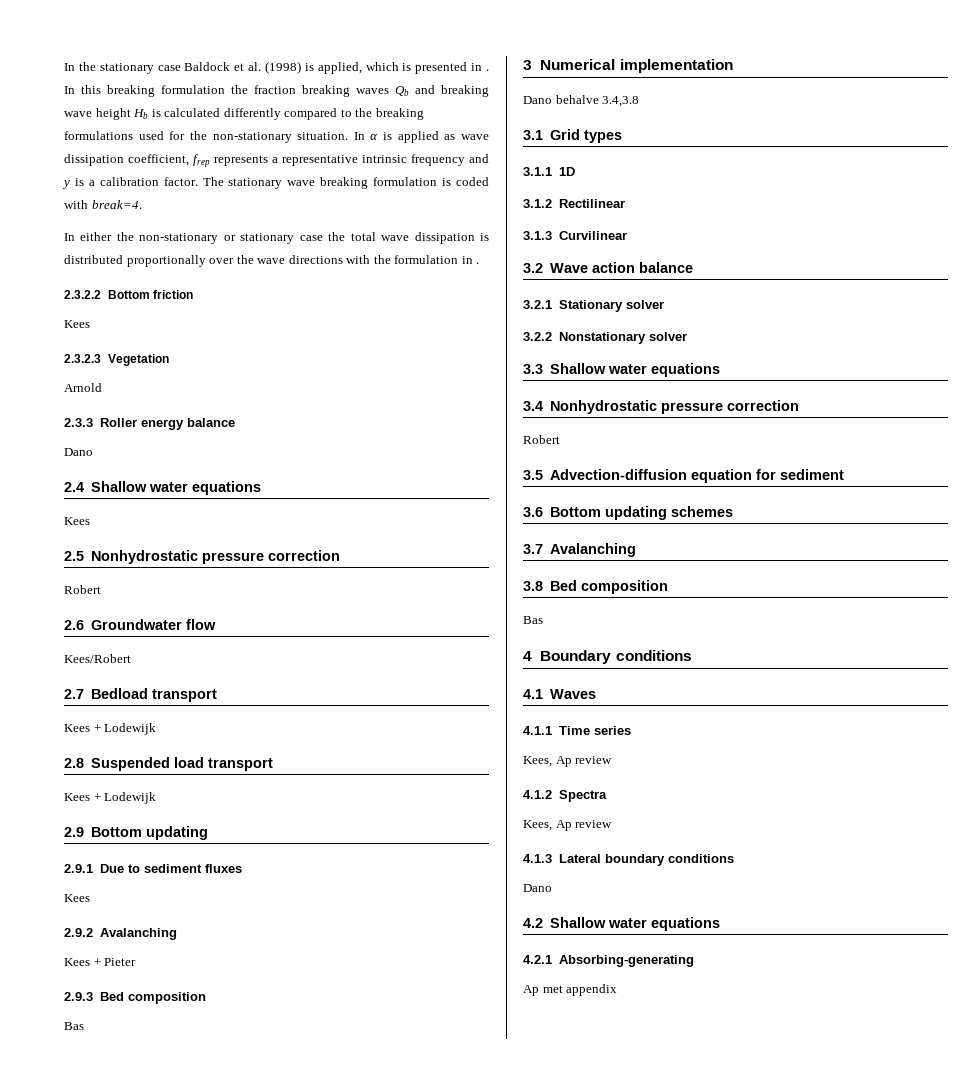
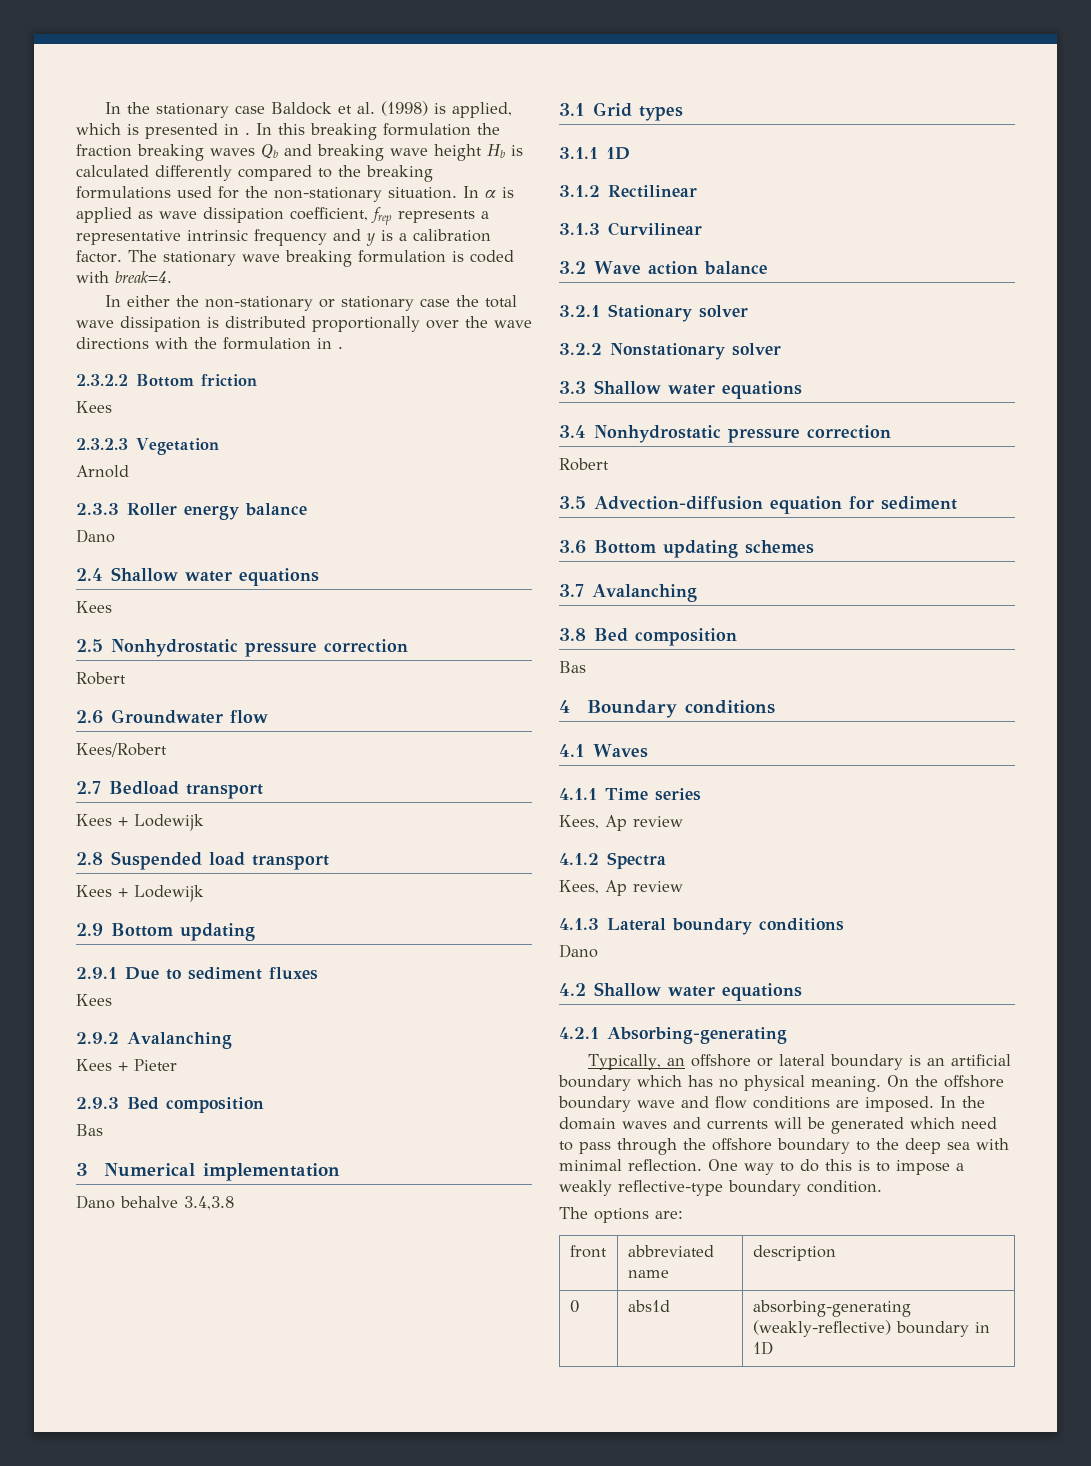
[523,984,618,996] Ap met appendix -> [587,1054,1011,1070] [558,1075,1004,1092] [558,1096,985,1112] [559,1117,997,1134] [559,1138,1009,1155] [559,1159,964,1175] [559,1180,882,1196] [559,1207,683,1223] [569,1245,607,1258] [627,1245,714,1257] [627,1270,669,1278] [752,1245,836,1261] [569,1300,579,1313] [627,1300,670,1312] [752,1300,911,1317] [752,1320,990,1337] [752,1341,773,1355] Typically, an offshore or lateral boundary is an artificial boundary which has no physical meaning. On the offshore boundary wave and flow conditions are imposed. In the domain waves and currents will be generated which need to pass through the offshore boundary to the deep sea with minimal reflection. One way to do this is to impose a weakly reflective-type boundary condition. // The options are: // front | abbreviated name | description // 0 | abs1d | absorbing-generating (weakly-reflective) boundary in 1D

